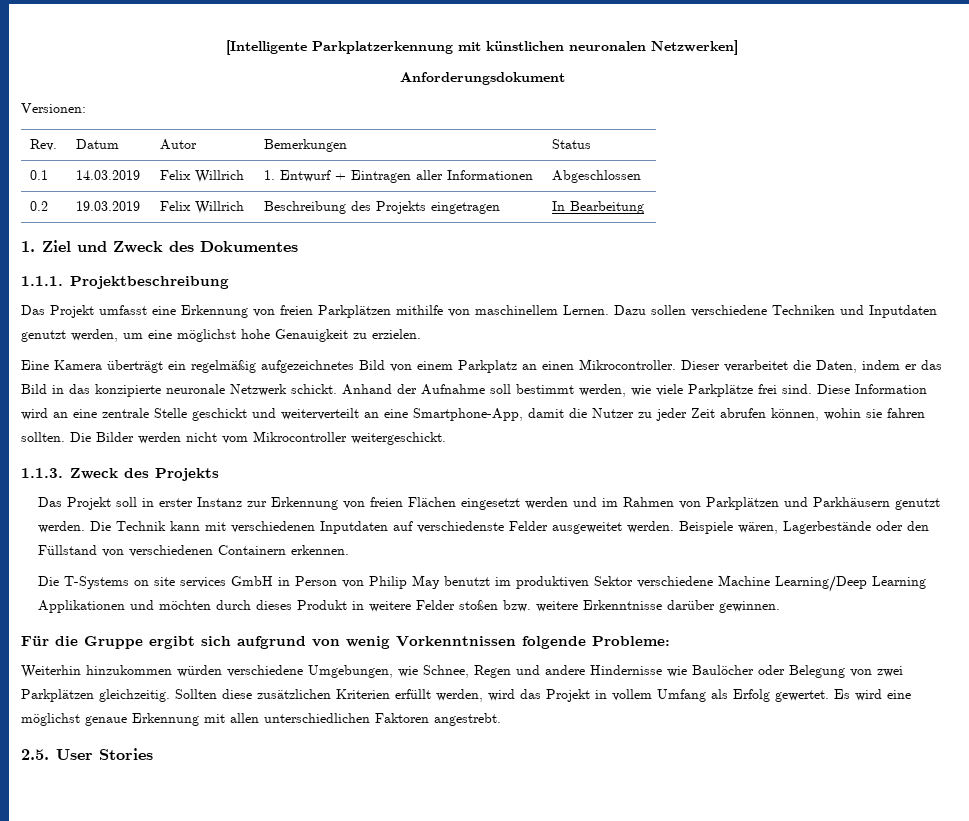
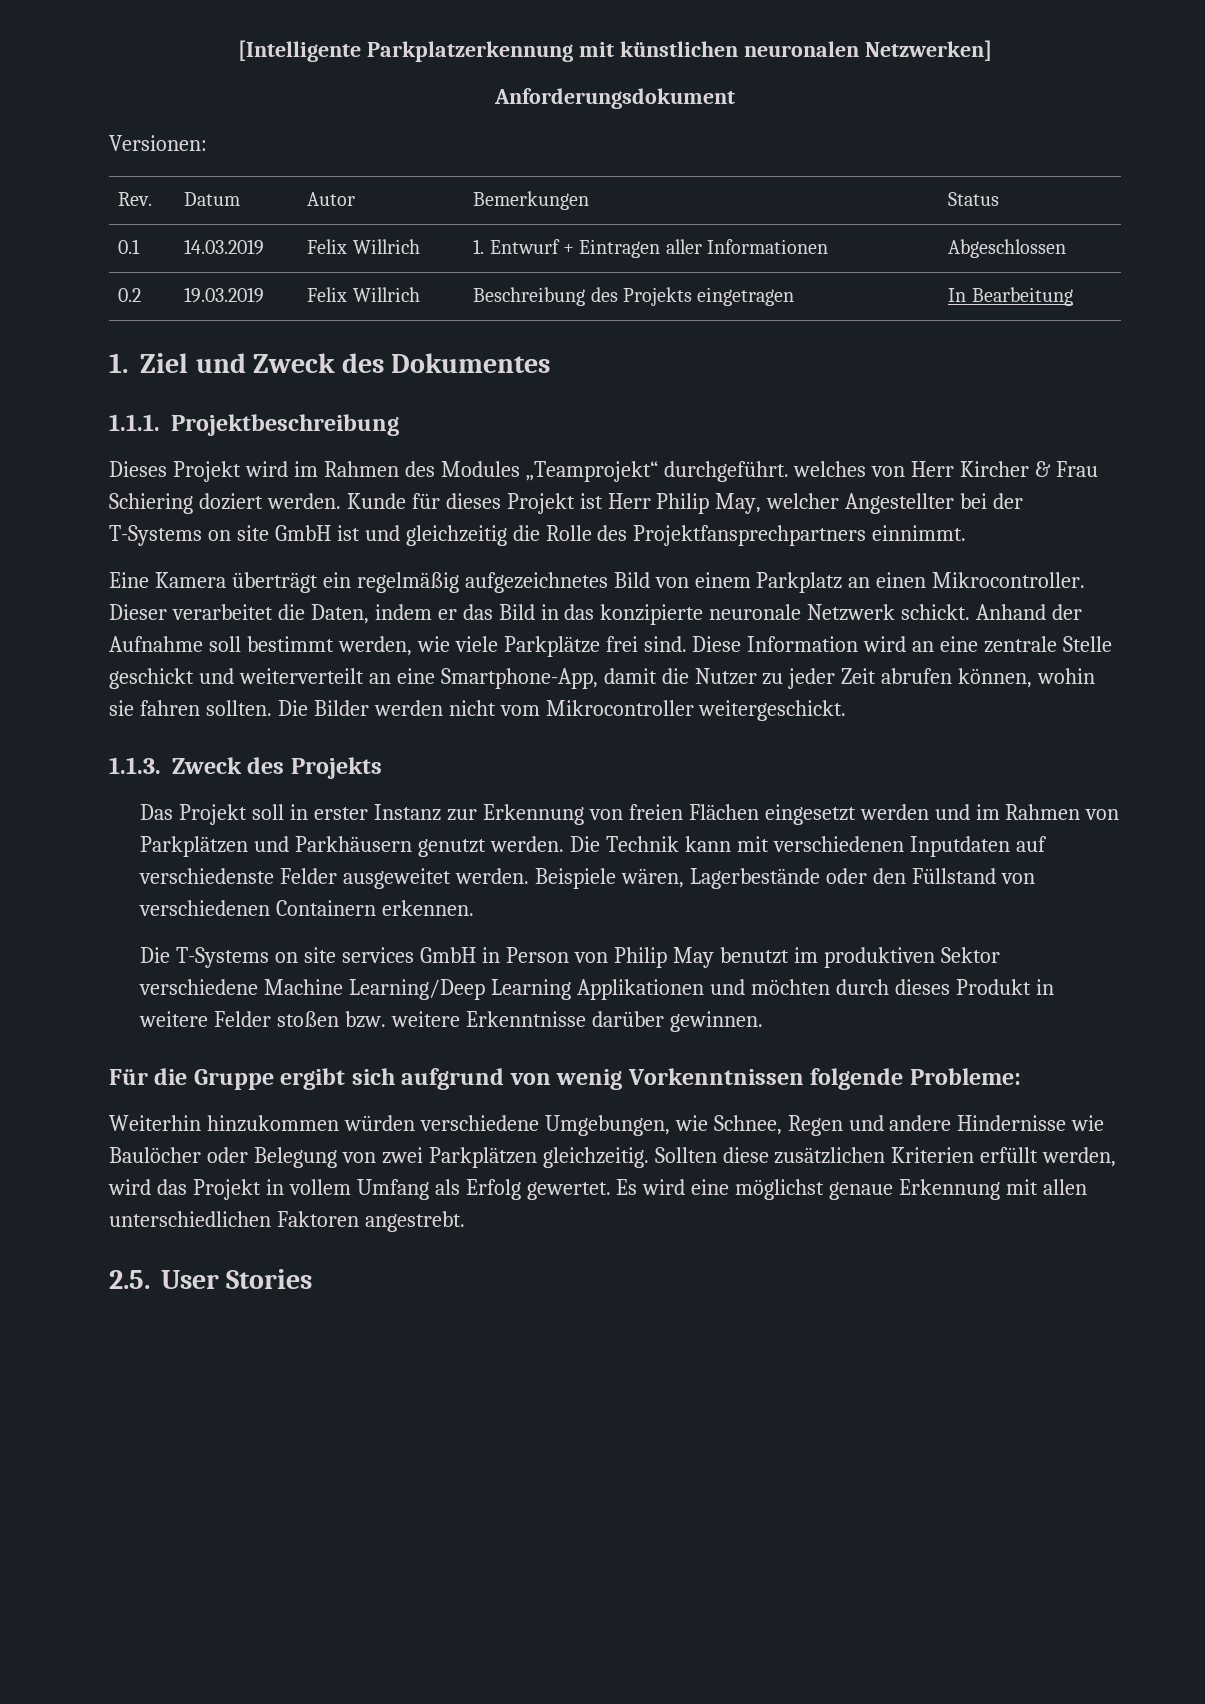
[21,305,937,318] [21,329,421,342] Das Projekt umfasst eine Erkennung von freien Parkplätzen mithilfe von maschinellem Lernen. Dazu sollen verschiedene Techniken und Inputdaten genutzt werden, um eine möglichst hohe Genauigkeit zu erzielen. -> [109,461,1099,482] [109,493,1024,514] [109,525,967,546] Dieses Projekt wird im Rahmen des Modules „Teamprojekt“ durchgeführt. welches von Herr Kircher & Frau Schiering doziert werden. Kunde für dieses Projekt ist Herr Philip May, welcher Angestellter bei der T-Systems on site GmbH ist und gleichzeitig die Rolle des Projektfansprechpartners einnimmt.

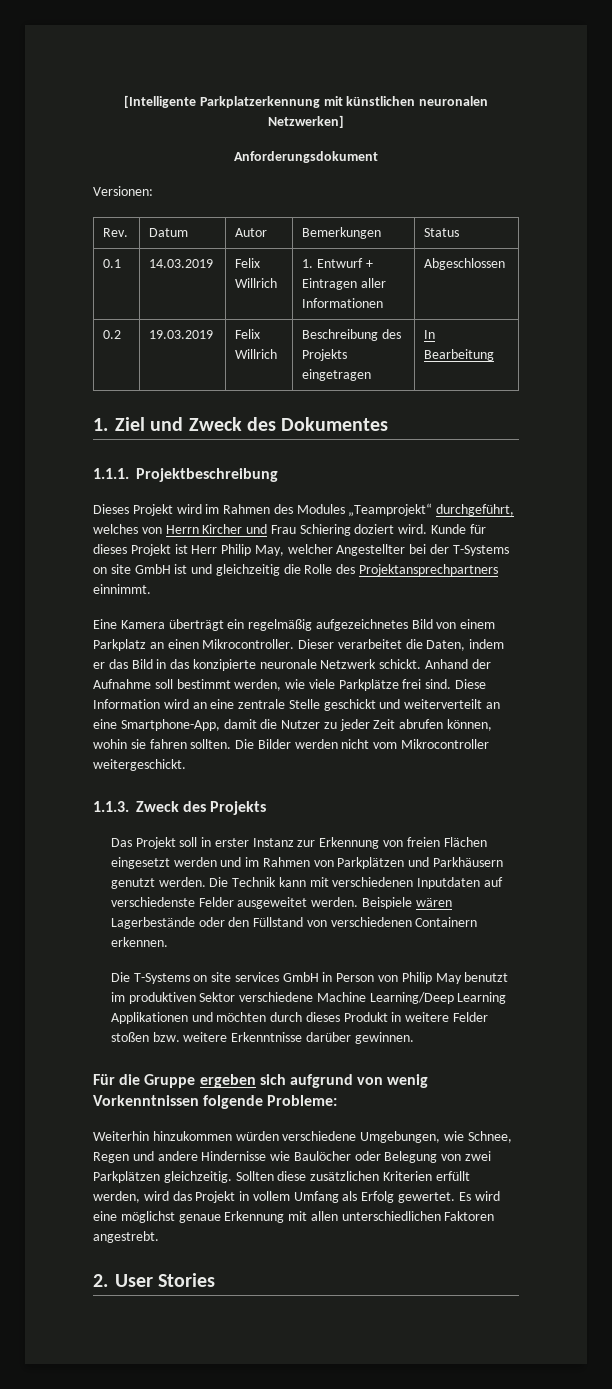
[663,461,789,482] durchgeführt. -> [436,504,515,516] durchgeführt,
[911,461,1052,477] Herr Kircher & -> [165,524,268,534] Herrn Kircher und
[266,493,341,509] werden. -> [398,524,428,534] wird.
[633,525,867,546] Projektfansprechpartners -> [359,564,499,576] Projektansprechpartners
[621,868,685,888] wären, -> [415,898,452,907] wären
[280,1068,346,1090] ergibt -> [199,1074,256,1088] ergeben
[109,1270,150,1289] 2.5. -> [93,1274,108,1287] 2.

